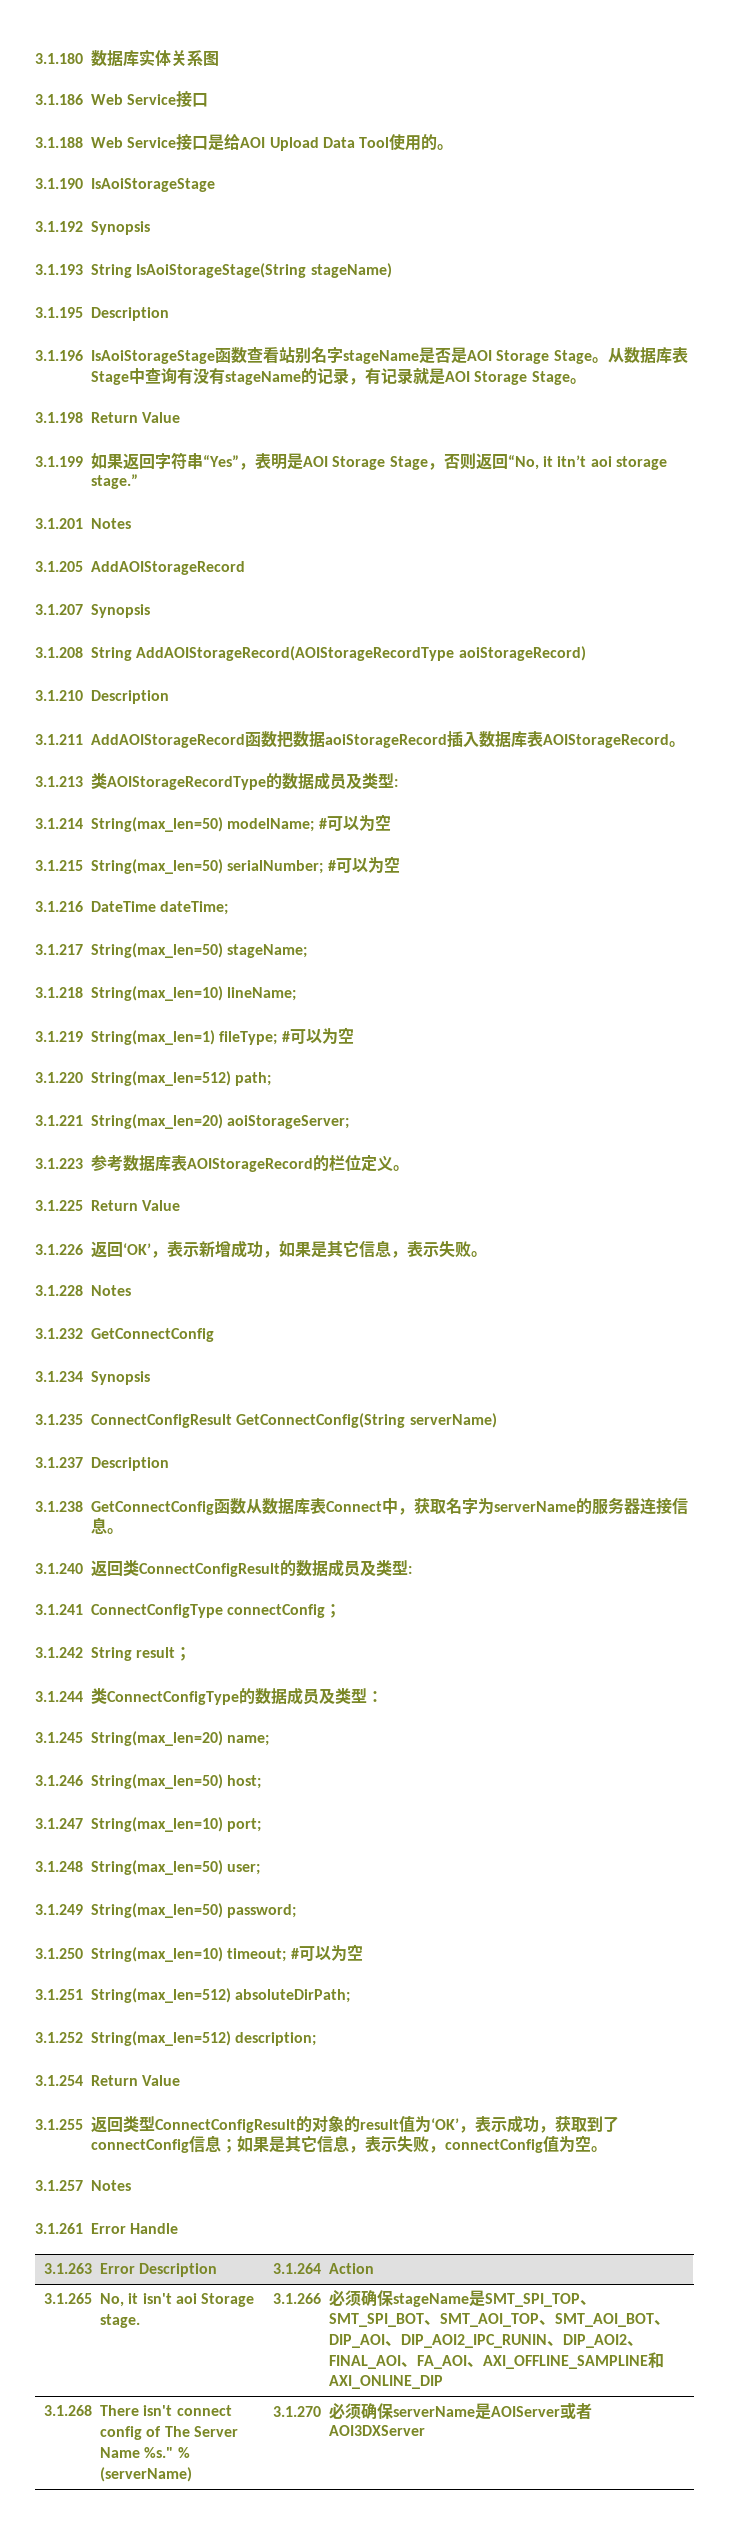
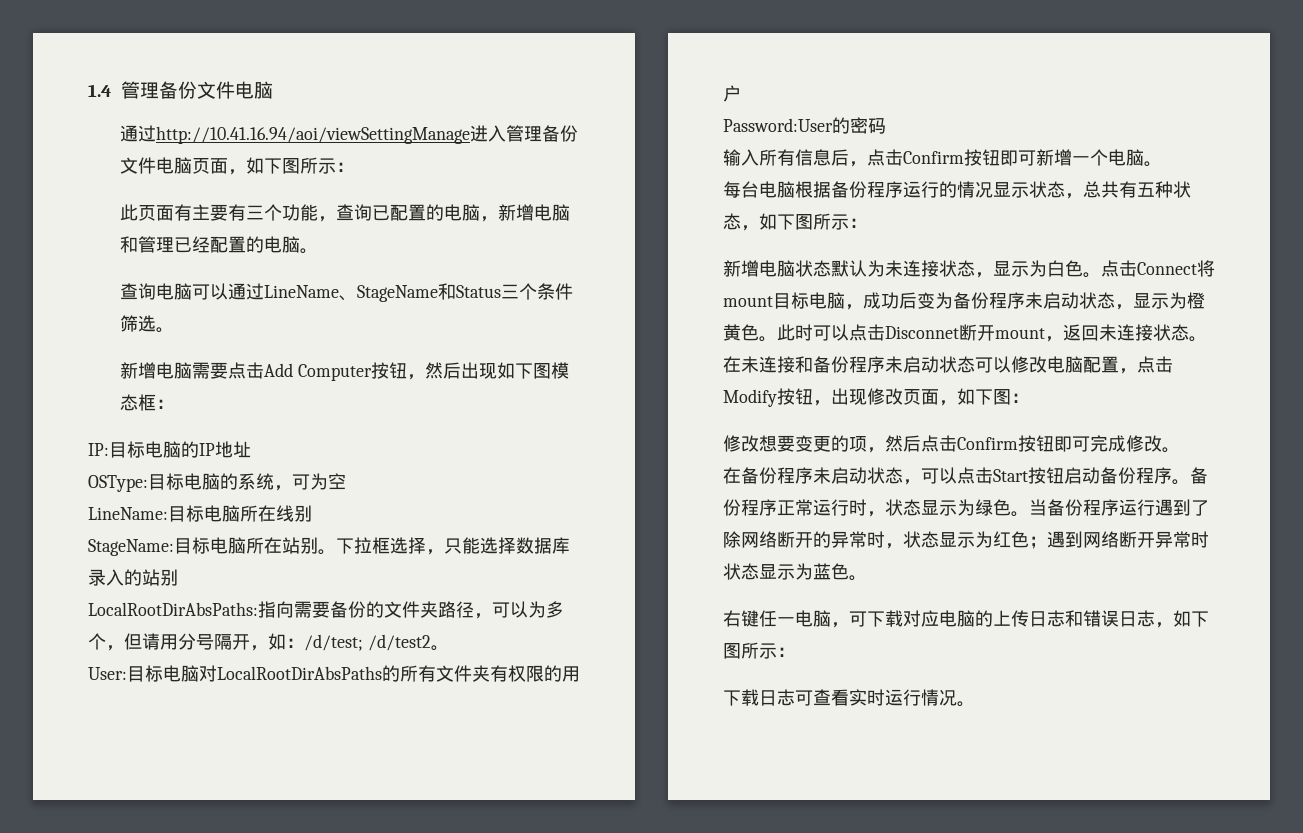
[35,49,219,67] [35,91,209,107] [35,133,454,151] [35,178,215,192] [35,221,150,235] [35,263,392,278] [35,307,169,321] [35,347,688,364] [91,367,586,385] [35,412,181,423] [35,452,667,470] [91,474,138,489] [35,518,131,529] [35,561,245,575] [35,604,150,618] [35,646,586,661] [35,690,169,704] [35,730,685,748] [35,772,398,790] [35,814,391,832] [35,856,400,874] [35,901,229,915] [35,943,308,958] [35,986,297,1001] [35,1027,354,1045] [35,1071,272,1086] [35,1114,350,1129] [35,1155,409,1172] [35,1200,181,1211] [35,1240,487,1258] [35,1285,131,1296] [35,1328,214,1342] [35,1371,150,1385] [35,1413,497,1428] [35,1457,169,1471] [35,1497,688,1515] [91,1517,123,1534] [35,1559,412,1577] [35,1604,342,1618] [35,1647,192,1661] [35,1687,383,1705] [35,1731,270,1746] [35,1774,262,1789] [35,1817,262,1832] [35,1860,261,1875] [35,1903,297,1918] [35,1944,363,1962] [35,1988,351,2003] [35,2031,317,2046] [35,2075,181,2086] [35,2115,619,2133] [91,2135,607,2153] [35,2180,131,2191] [35,2223,179,2234] [44,2263,218,2277] [273,2263,375,2274] [44,2293,255,2307] [100,2314,141,2328] [273,2290,597,2307] [329,2313,671,2327] [329,2334,644,2348] [329,2352,665,2369] [329,2375,444,2389] [44,2405,232,2416] [100,2426,238,2440] [100,2447,190,2458] [100,2467,193,2482] [273,2402,593,2420] [329,2425,426,2436] 3.1.180数据库实体关系图 // 3.1.186 Web Service接口 // 3.1.188 Web Service接口是给AOI Upload Data Tool使用的。 // 3.1.190 IsAoiStorageStage // 3.1.192 Synopsis // 3.1.193 String IsAoiStorageStage(String stageName) // 3.1.195 Description // 3.1.196 IsAoiStorageStage函数查看站别名字stageName是否是AOI Storage Stage。从数据库表Stage中查询有没有stageName的记录，有记录就是AOI Storage Stage。 // 3.1.198 Return Value // 3.1.199如果返回字符串“Yes”，表明是AOI Storage Stage，否则返回“No, it itn’t aoi storage stage.” // 3.1.201 Notes // 3.1.205 AddAOIStorageRecord // 3.1.207 Synopsis // 3.1.208 String AddAOIStorageRecord(AOIStorageRecordType aoiStorageRecord) // 3.1.210 Description // 3.1.211 AddAOIStorageRecord函数把数据aoiStorageRecord插入数据库表AOIStorageRecord。 // 3.1.213类AOIStorageRecordType的数据成员及类型: // 3.1.214 String(max_len=50) modelName; #可以为空 // 3.1.215 String(max_len=50) serialNumber; #可以为空 // 3.1.216 DateTime dateTime; // 3.1.217 String(max_len=50) stageName; // 3.1.218 String(max_len=10) lineName; // 3.1.219 String(max_len=1) fileType; #可以为空 // 3.1.220 String(max_len=512) path; // 3.1.221 String(max_len=20) aoiStorageServer; // 3.1.223参考数据库表AOIStorageRecord的栏位定义。 // 3.1.225 Return Value // 3.1.226返回‘OK’，表示新增成功，如果是其它信息，表示失败。 // 3.1.228 Notes // 3.1.232 GetConnectConfig // 3.1.234 Synopsis // 3.1.235 ConnectConfigResult GetConnectConfig(String serverName) // 3.1.237 Description // 3.1.238 GetConnectConfig函数从数据库表Connect中，获取名字为serverName的服务器连接信息。 // 3.1.240返回类ConnectConfigResult的数据成员及类型: // 3.1.241 ConnectConfigType connectConfig； // 3.1.242 String result； // 3.1.244类ConnectConfigType的数据成员及类型： // 3.1.245 String(max_len=20) name; // 3.1.246 String(max_len=50) host; // 3.1.247 String(max_len=10) port; // 3.1.248 String(max_len=50) user; // 3.1.249 String(max_len=50) password; // 3.1.250 String(max_len=10) timeout; #可以为空 // 3.1.251 String(max_len=512) absoluteDirPath; // 3.1.252 String(max_len=512) description; // 3.1.254 Return Value // 3.1.255返回类型ConnectConfigResult的对象的result值为‘OK’，表示成功，获取到了connectConfig信息；如果是其它信息，表示失败，connectConfig值为空。 // 3.1.257 Notes // 3.1.261 Error Handle // 3.1.263 Error Description | 3.1.264 Action // 3.1.265 No, it isn't aoi Storage stage. | 3.1.266必须确保stageName是SMT_SPI_TOP、SMT_SPI_BOT、SMT_AOI_TOP、SMT_AOI_BOT、DIP_AOI、DIP_AOI2_IPC_RUNIN、DIP_AOI2、FINAL_AOI、FA_AOI、AXI_OFFLINE_SAMPLINE和AXI_ONLINE_DIP // 3.1.268 There isn't connect config of The Server Name %s." % (serverName) | 3.1.270必须确保serverName是AOIServer或者AOI3DXServer -> [88,81,273,99] [120,125,579,144] [120,157,355,175] [120,204,571,222] [120,236,319,254] [120,283,574,302] [120,315,175,333] [120,362,570,381] [120,394,175,411] [88,441,251,458] [88,473,346,492] [88,505,312,522] [88,537,570,556] [88,569,178,586] [88,601,564,619] [88,633,449,651] [88,665,580,682] [723,85,741,102] [723,117,886,134] [723,149,1162,167] [723,181,1191,199] [723,213,867,231] [723,260,1215,278] [723,292,1205,310] [723,324,1207,342] [723,356,1173,374] [723,388,1029,407] [723,435,1180,453] [723,467,1208,485] [723,499,1209,517] [723,531,1209,549] [723,563,867,581] [723,610,1209,628] [723,642,795,659] [723,689,975,707] 1.4管理备份文件电脑 // 通过http://10.41.16.94/aoi/viewSettingManage进入管理备份文件电脑页面，如下图所示： // 此页面有主要有三个功能，查询已配置的电脑，新增电脑和管理已经配置的电脑。 // 查询电脑可以通过LineName、StageName和Status三个条件筛选。 // 新增电脑需要点击Add Computer按钮，然后出现如下图模态框： // IP:目标电脑的IP地址 // OSType:目标电脑的系统，可为空 // LineName:目标电脑所在线别 // StageName:目标电脑所在站别。下拉框选择，只能选择数据库录入的站别 // LocalRootDirAbsPaths:指向需要备份的文件夹路径，可以为多个，但请用分号隔开，如：/d/test; /d/test2。 // User:目标电脑对LocalRootDirAbsPaths的所有文件夹有权限的用户 // Password:User的密码 // 输入所有信息后，点击Confirm按钮即可新增一个电脑。 // 每台电脑根据备份程序运行的情况显示状态，总共有五种状态，如下图所示： // 新增电脑状态默认为未连接状态，显示为白色。点击Connect将mount目标电脑，成功后变为备份程序未启动状态，显示为橙黄色。此时可以点击Disconnet断开mount，返回未连接状态。在未连接和备份程序未启动状态可以修改电脑配置，点击Modify按钮，出现修改页面，如下图： // 修改想要变更的项，然后点击Confirm按钮即可完成修改。 // 在备份程序未启动状态，可以点击Start按钮启动备份程序。备份程序正常运行时，状态显示为绿色。当备份程序运行遇到了除网络断开的异常时，状态显示为红色；遇到网络断开异常时状态显示为蓝色。 // 右键任一电脑，可下载对应电脑的上传日志和错误日志，如下图所示： // 下载日志可查看实时运行情况。

